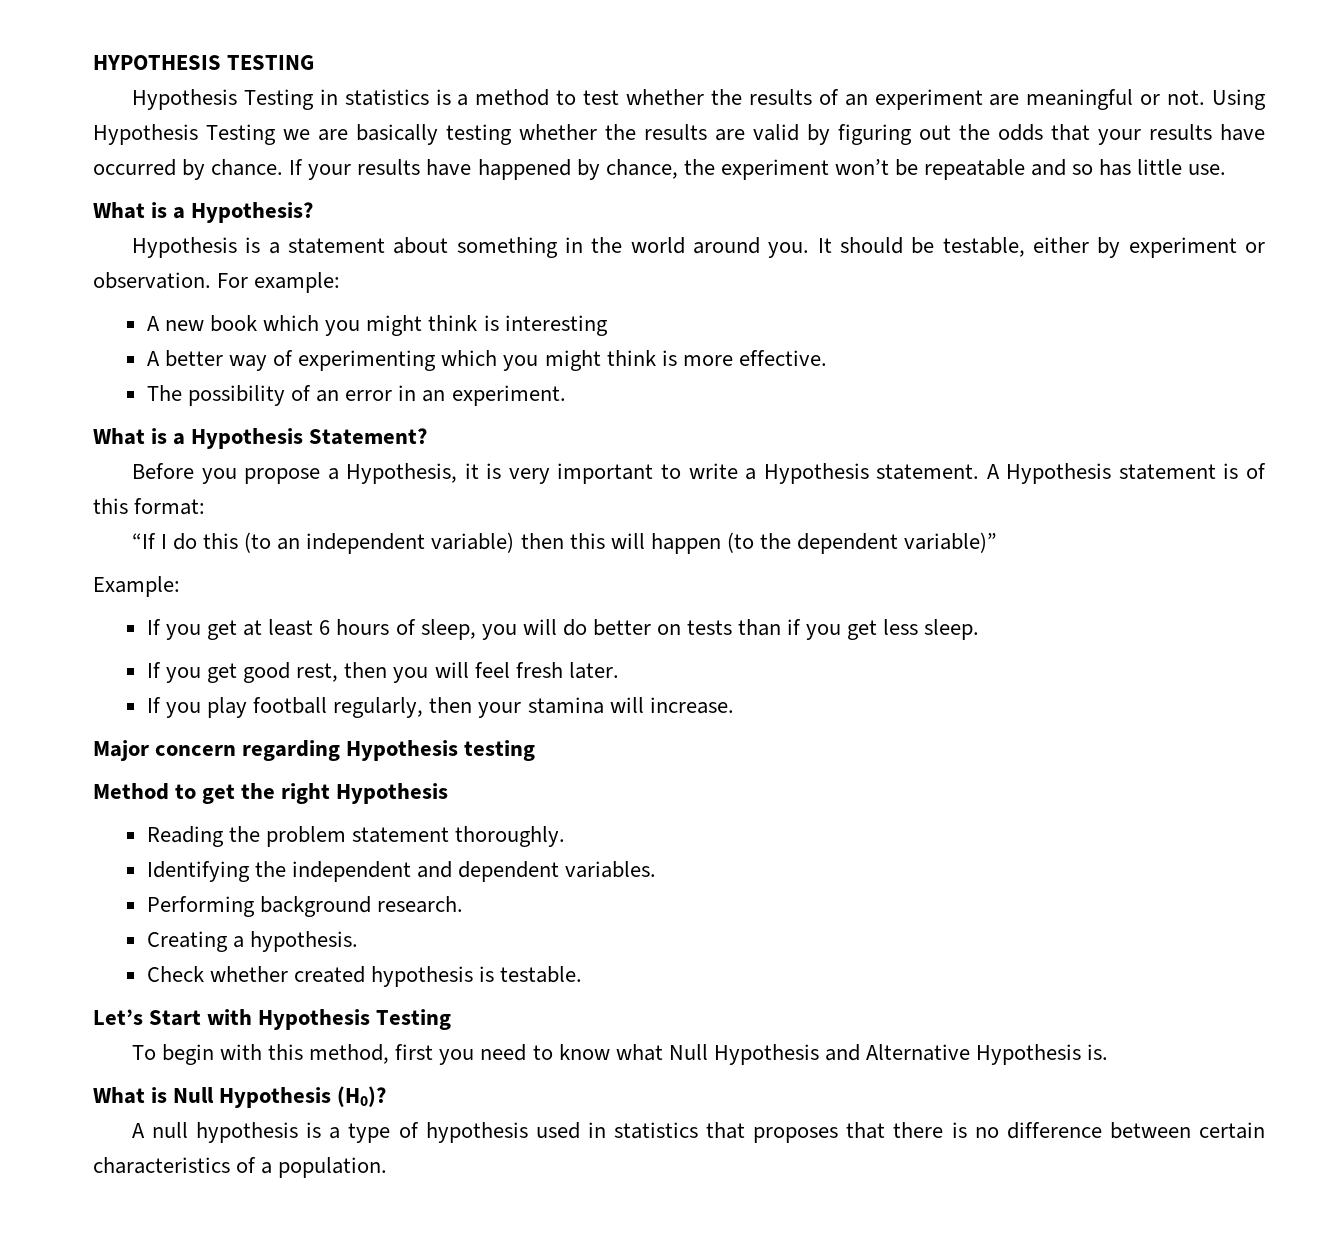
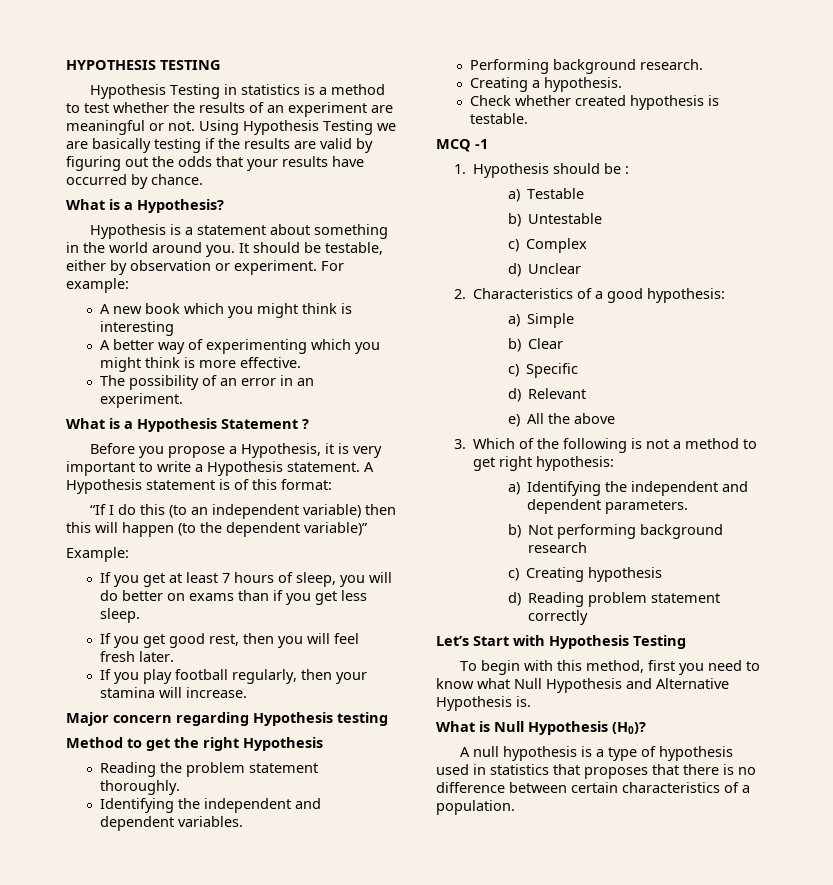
[519,124,597,140] whether -> [205,138,215,149] if
[289,159,1227,180] If your results have happened by chance, the experiment won’t be repeatable and so has little use. -> (203, 179) none
[1128,237,1265,258] [93,272,211,289] experiment or observation. -> [130,260,317,275] observation or experiment.
[309,428,428,445] Statement? -> [221,419,309,429] Statement ?
[319,620,331,635] 6 -> [221,573,230,583] 7
[687,620,733,635] tests -> [188,593,234,601] exams
(583, 974) none -> [436,139,488,152] [453,163,630,178] [507,188,585,202] [507,213,603,227] [507,238,588,253] [507,263,582,277] [453,288,726,303] [507,313,575,328] [507,338,564,352] [507,363,579,378] [507,388,587,402] [507,413,616,427] [453,438,758,453] [473,456,615,471] [507,481,749,496] [527,499,689,514] [507,524,724,539] [528,542,588,553] [507,567,663,582] [507,592,721,607] [528,610,589,625] // MCQ -1 // 1. Hypothesis should be : // a) Testable // b) Untestable // c) Complex // d) Unclear // 2. Characteristics of a good hypothesis: // a) Simple // b) Clear // c) Specific // d) Relevant // e) All the above // 3. Which of the following is not a method to get right hypothesis: // a) Identifying the independent and dependent parameters. // b) Not performing background research // c) Creating hypothesis // d) Reading problem statement correctly

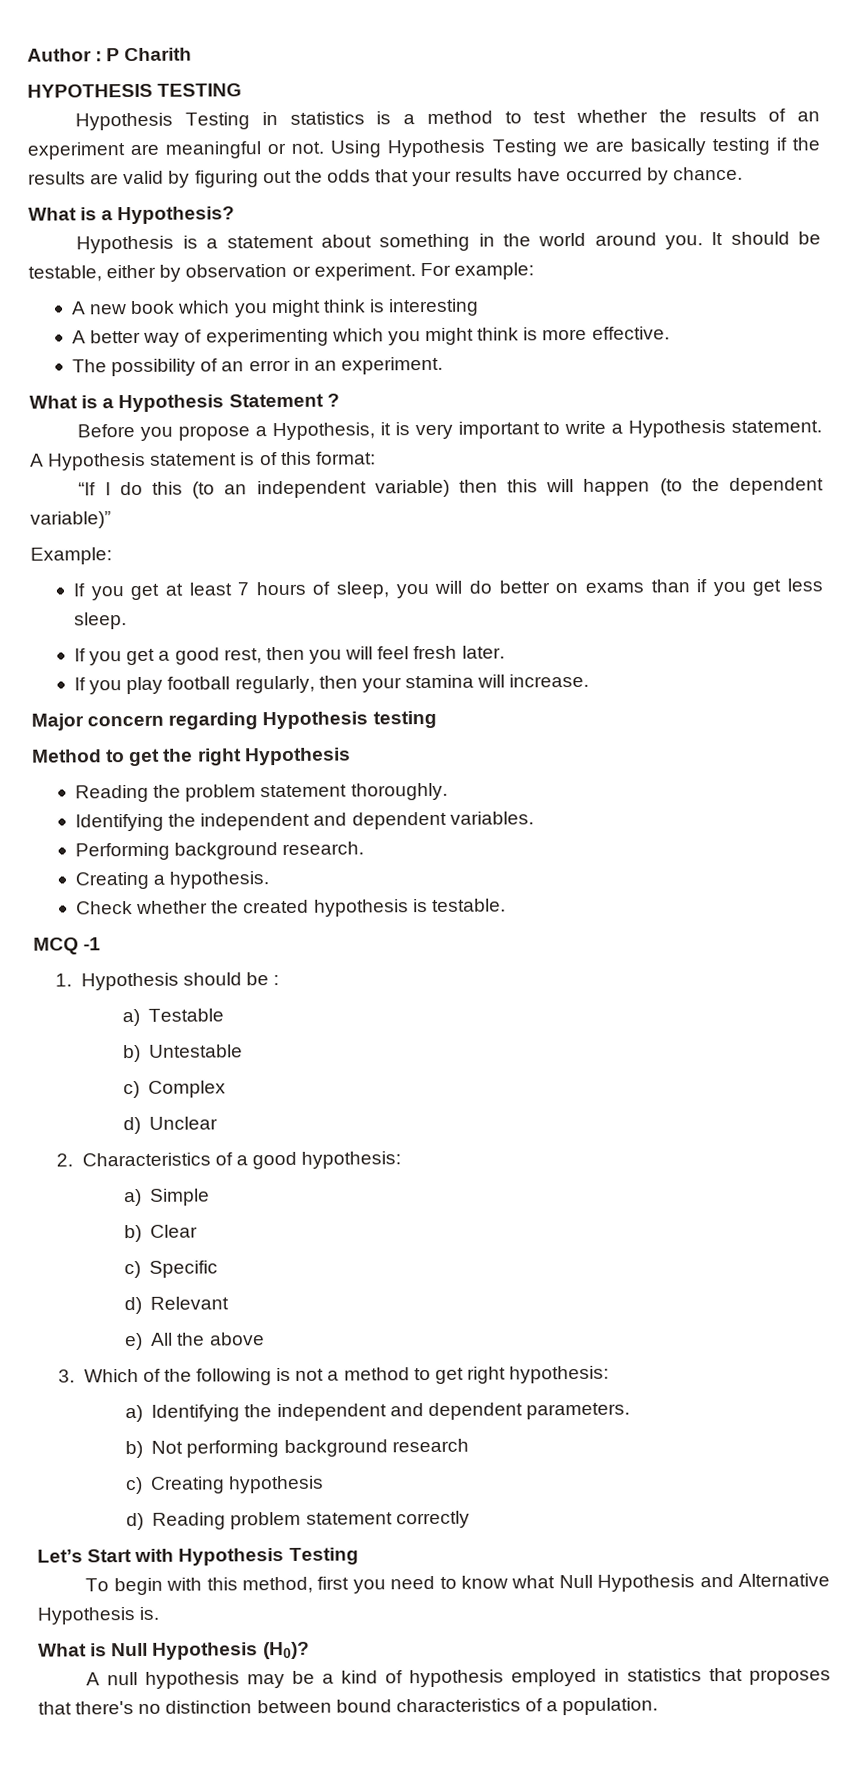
(66, 65) none -> [27,47,193,62] Author : P Charith //
(165, 641) none -> [158,650,171,661] a
(571, 100) none -> [211,900,240,914] the
[580,746,637,761] is a type -> [247,1670,379,1689] may be a kind
[436,764,469,775] used -> [511,1668,598,1687] employed
[683,764,756,775] [436,782,618,793] there is no difference between certain -> [75,1699,392,1715] there's no distinction between bound

